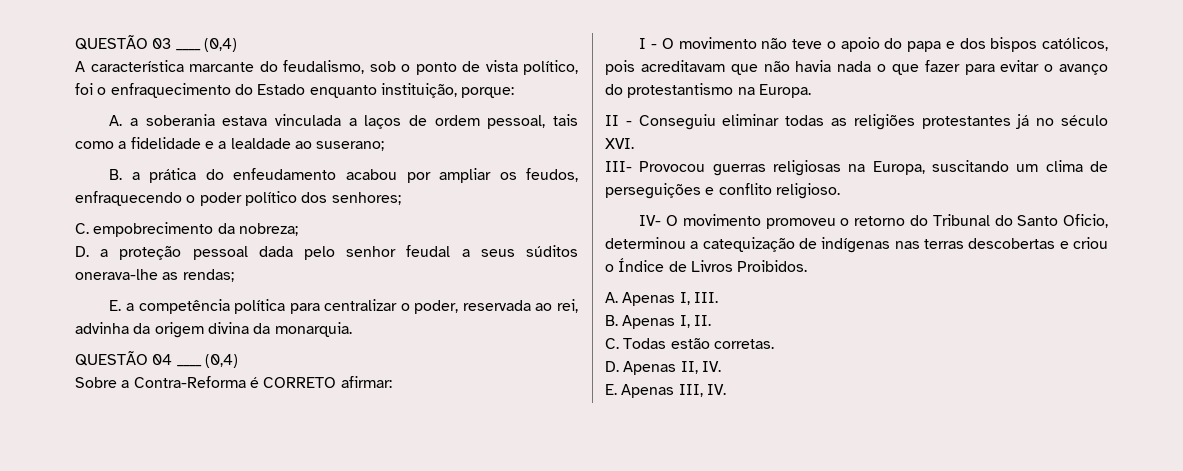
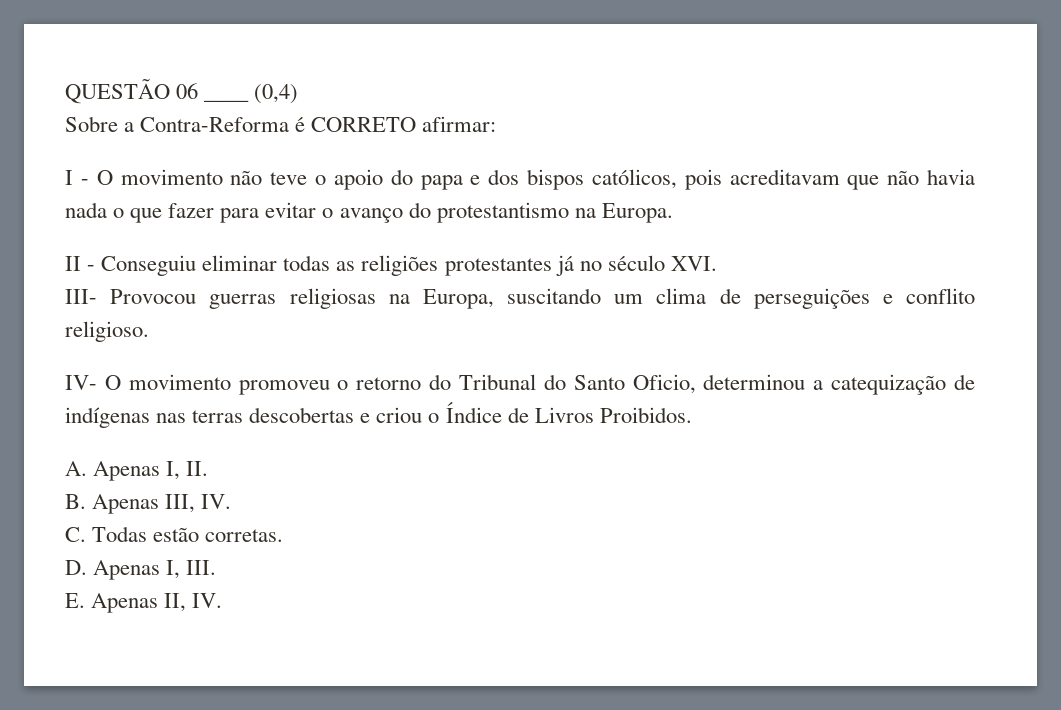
[75,35,172,50] [175,38,237,52] [75,60,578,75] [75,83,515,98] [109,114,578,129] [75,137,385,151] [109,168,578,183] [75,191,401,206] [75,222,298,237] [75,245,578,260] [75,269,234,282] [109,299,578,314] [75,322,352,338] [75,351,173,366] QUESTÃO 03 ____ (0,4) // A característica marcante do feudalismo, sob o ponto de vista político, foi o enfraquecimento do Estado enquanto instituição, porque: // A. a soberania estava vinculada a laços de ordem pessoal, tais como a fidelidade e a lealdade ao suserano; // B. a prática do enfeudamento acabou por ampliar os feudos, enfraquecendo o poder político dos senhores; // C. empobrecimento da nobreza; // D. a proteção pessoal dada pelo senhor feudal a seus súditos onerava-lhe as rendas; // E. a competência política para centralizar o poder, reservada ao rei, advinha da origem divina da monarquia. // QUESTÃO 04 -> [65,78,199,104] QUESTÃO 06
[693,292,718,303] III. -> [186,461,209,476] II.
[679,315,711,328] I, II. -> [165,494,232,513] III, IV.
[680,361,721,374] II, IV. -> [166,560,217,579] I, III.
[678,384,703,397] III, -> [164,593,187,612] II,

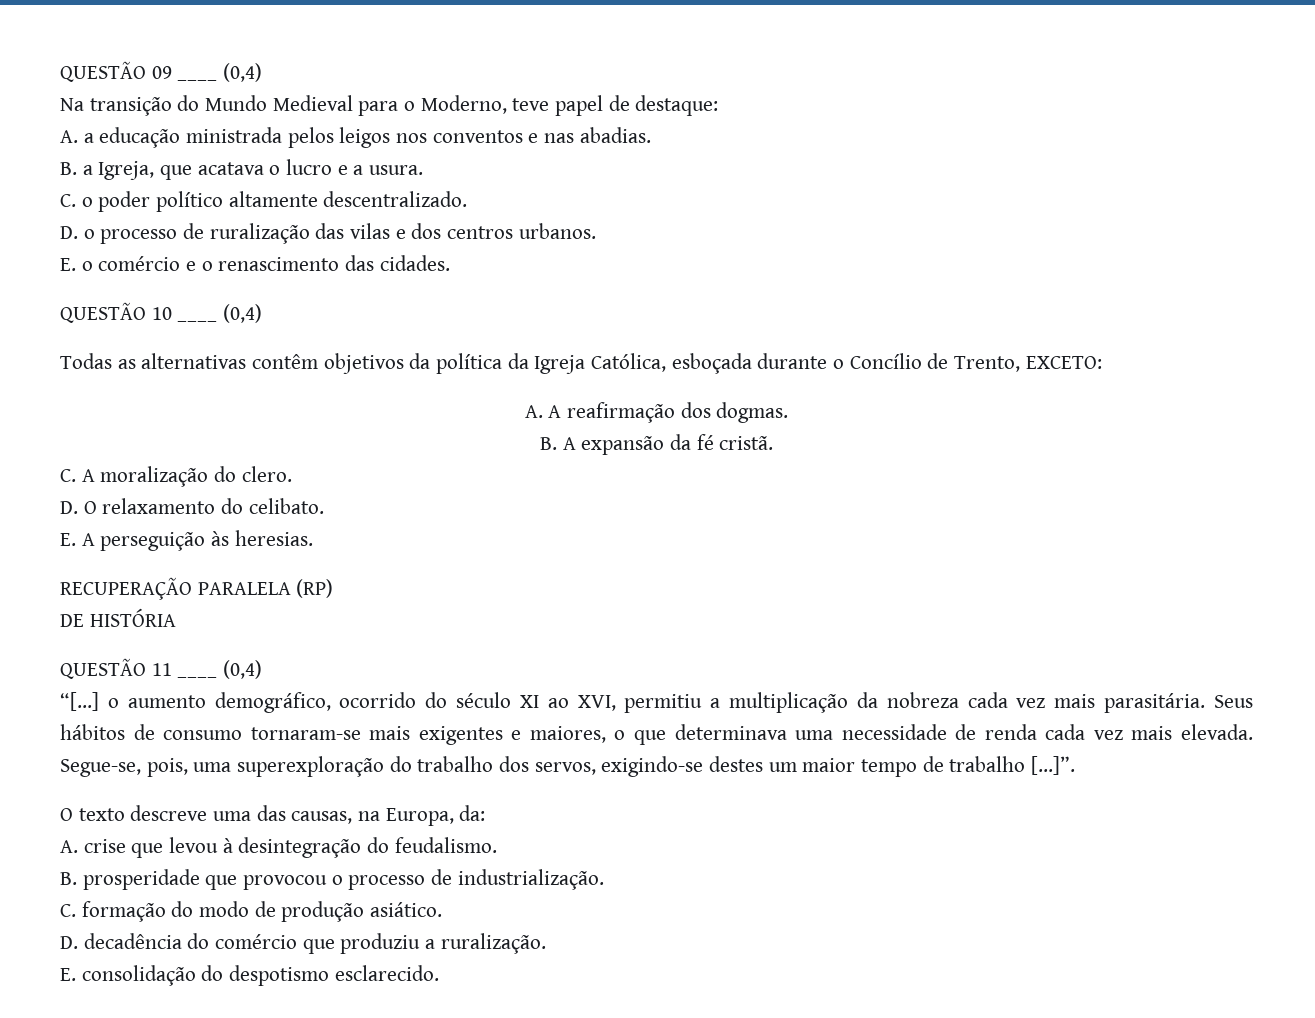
[65,78,199,104] [204,84,299,104] [65,116,497,132] [65,169,976,190] [65,202,673,223] [65,255,717,276] [65,288,975,309] [65,321,149,342] [65,374,975,395] [65,402,692,428] [65,461,209,481] [65,494,232,514] [65,526,284,542] [65,560,217,580] [65,593,223,613] QUESTÃO 06 ____ (0,4) // Sobre a Contra-Reforma é CORRETO afirmar: // I - O movimento não teve o apoio do papa e dos bispos católicos, pois acreditavam que não havia nada o que fazer para evitar o avanço do protestantismo na Europa. // II - Conseguiu eliminar todas as religiões protestantes já no século XVI. // III- Provocou guerras religiosas na Europa, suscitando um clima de perseguições e conflito religioso. // IV- O movimento promoveu o retorno do Tribunal do Santo Oficio, determinou a catequização de indígenas nas terras descobertas e criou o Índice de Livros Proibidos. // A. Apenas I, II. // B. Apenas III, IV. // C. Todas estão corretas. // D. Apenas I, III. // E. Apenas II, IV. -> [60,61,172,82] [177,63,263,82] [60,95,719,116] [60,127,651,148] [60,159,424,180] [60,191,468,212] [60,223,596,244] [60,255,450,271] [60,302,172,323] [177,304,263,323] [60,353,1102,374] [524,402,789,423] [539,434,774,455] [60,466,292,487] [60,498,324,514] [60,530,313,551] [60,577,334,600] [60,608,176,627] [60,658,172,679] [177,660,263,679] [60,692,1254,713] [60,724,1254,745] [60,756,1076,777] [60,805,486,826] [60,837,497,858] [60,869,604,890] [60,901,443,922] [60,933,546,954] [60,965,439,986] QUESTÃO 09 ____ (0,4) // Na transição do Mundo Medieval para o Moderno, teve papel de destaque: // A. a educação ministrada pelos leigos nos conventos e nas abadias. // B. a Igreja, que acatava o lucro e a usura. // C. o poder político altamente descentralizado. // D. o processo de ruralização das vilas e dos centros urbanos. // E. o comércio e o renascimento das cidades. // QUESTÃO 10 ____ (0,4) // Todas as alternativas contêm objetivos da política da Igreja Católica, esboçada durante o Concílio de Trento, EXCETO: // A. A reafirmação dos dogmas. // B. A expansão da fé cristã. // C. A moralização do clero. // D. O relaxamento do celibato. // E. A perseguição às heresias. // RECUPERAÇÃO PARALELA (RP) // DE HISTÓRIA // QUESTÃO 11 ____ (0,4) // “[...] o aumento demográfico, ocorrido do século XI ao XVI, permitiu a multiplicação da nobreza cada vez mais parasitária. Seus hábitos de consumo tornaram-se mais exigentes e maiores, o que determinava uma necessidade de renda cada vez mais elevada. Segue-se, pois, uma superexploração do trabalho dos servos, exigindo-se destes um maior tempo de trabalho [...]”. // O texto descreve uma das causas, na Europa, da: // A. crise que levou à desintegração do feudalismo. // B. prosperidade que provocou o processo de industrialização. // C. formação do modo de produção asiático. // D. decadência do comércio que produziu a ruralização. // E. consolidação do despotismo esclarecido.

